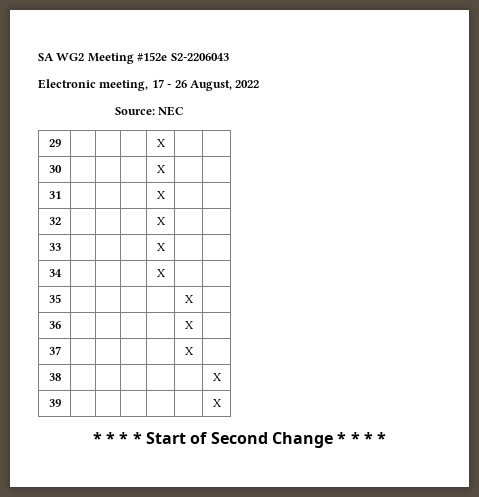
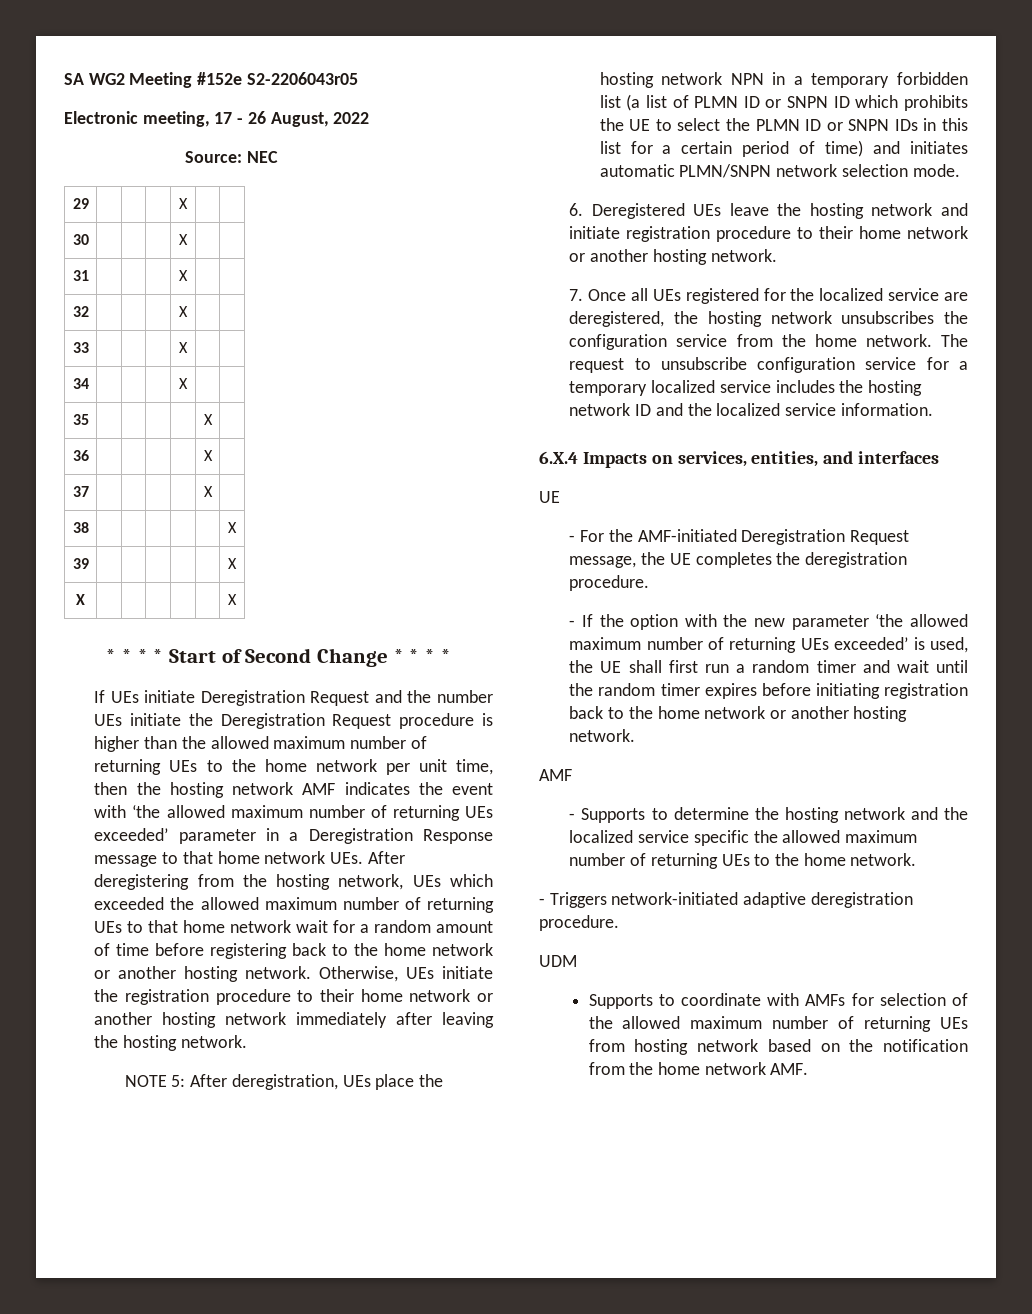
[170,53,229,61] S2-2206043 -> [246,72,358,85] S2-2206043r05
(222, 403) none -> [76,594,85,605] [228,594,237,605] // X | | | | | | X
(387, 438) none -> [94,690,494,706] [94,713,494,729] [94,736,427,752] [94,759,493,775] [94,782,494,798] [94,805,493,821] [94,828,493,844] [94,851,405,867] [94,874,494,890] [94,897,494,913] [94,920,493,933] [94,943,493,959] [94,966,493,982] [94,989,493,1005] [94,1012,494,1028] [94,1035,247,1051] [124,1074,443,1090] [599,72,969,88] [599,94,969,111] [599,118,968,131] [599,140,968,157] [599,164,960,178] [569,203,968,219] [569,226,969,242] [569,249,777,265] [569,288,968,304] [569,311,968,327] [569,334,968,350] [569,357,968,373] [569,380,922,396] [569,403,933,416] [539,451,940,468] [539,491,560,503] [569,529,909,545] [569,552,907,568] [569,575,650,591] [569,614,968,630] [569,637,968,653] [569,660,968,673] [569,683,968,699] [569,706,908,722] [569,729,636,742] [539,769,572,781] [569,807,968,823] [569,830,917,846] [569,853,917,869] [539,892,913,908] [539,915,619,931] [539,955,577,967] [588,993,969,1009] [588,1016,968,1032] [588,1039,968,1055] [588,1062,809,1075] // If UEs initiate Deregistration Request and the number UEs initiate the Deregistration Request procedure is higher than the allowed maximum number of returning UEs to the home network per unit time, then the hosting network AMF indicates the event with ‘the allowed maximum number of returning UEs exceeded’ parameter in a Deregistration Response message to that home network UEs. After deregistering from the hosting network, UEs which exceeded the allowed maximum number of returning UEs to that home network wait for a random amount of time before registering back to the home network or another hosting network. Otherwise, UEs initiate the registration procedure to their home network or another hosting network immediately after leaving the hosting network. // NOTE 5: After deregistration, UEs place the hosting network NPN in a temporary forbidden list (a list of PLMN ID or SNPN ID which prohibits the UE to select the PLMN ID or SNPN IDs in this list for a certain period of time) and initiates automatic PLMN/SNPN network selection mode. // 6. Deregistered UEs leave the hosting network and initiate registration procedure to their home network or another hosting network. // 7. Once all UEs registered for the localized service are deregistered, the hosting network unsubscribes the configuration service from the home network. The request to unsubscribe configuration service for a temporary localized service includes the hosting network ID and the localized service information. // 6.X.4 Impacts on services, entities, and interfaces // UE // - For the AMF-initiated Deregistration Request message, the UE completes the deregistration procedure. // - If the option with the new parameter ‘the allowed maximum number of returning UEs exceeded’ is used, the UE shall first run a random timer and wait until the random timer expires before initiating registration back to the home network or another hosting network. // AMF // - Supports to determine the hosting network and the localized service specific the allowed maximum number of returning UEs to the home network. // - Triggers network-initiated adaptive deregistration procedure. // UDM // Supports to coordinate with AMFs for selection of the allowed maximum number of returning UEs from hosting network based on the notification from the home network AMF.

